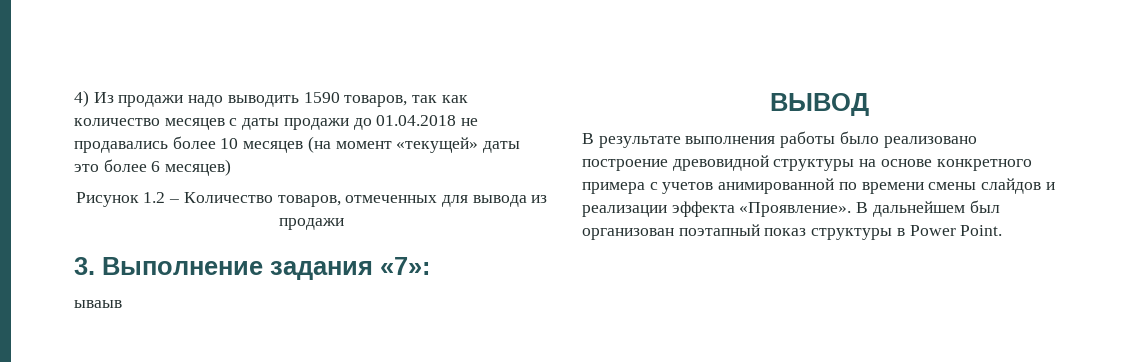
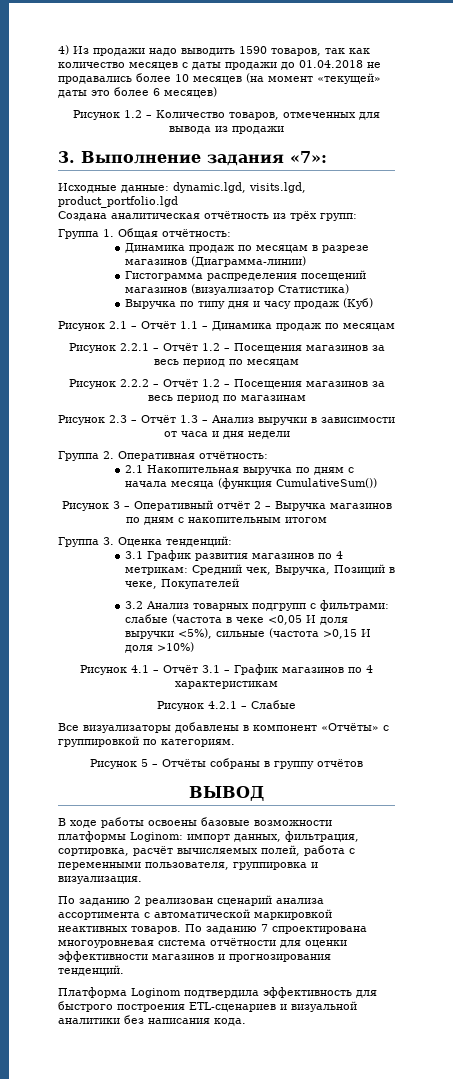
[74,300,122,308] [770,93,869,116] [582,131,977,148] [582,155,1032,171] [582,178,1055,194] [582,200,1000,217] [582,224,1003,240] ываыв // ВЫВОД // В результате выполнения работы было реализовано построение древовидной структуры на основе конкретного примера с учетов анимированной по времени смены слайдов и реализации эффекта «Проявление». В дальнейшем был организован поэтапный показ структуры в Power Point. -> [58,182,306,193] [58,196,178,208] [58,211,357,221] [58,228,231,239] [124,243,369,253] [124,256,306,267] [124,270,366,281] [124,284,349,295] [124,298,373,309] [58,321,395,331] [68,343,385,353] [154,359,299,367] [68,379,385,389] [147,395,306,403] [58,415,395,425] [163,431,290,439] [58,451,268,461] [124,465,354,475] [124,478,377,489] [61,500,392,511] [126,517,327,525] [58,536,232,547] [124,550,343,561] [124,564,395,575] [124,578,239,589] [124,600,389,611] [124,614,348,625] [124,628,371,639] [124,642,194,653] [80,664,373,675] [175,681,278,689] [157,700,296,711] [58,722,389,733] [58,736,235,747] [90,758,363,769] [189,786,264,801] [58,817,332,828] [58,831,359,842] [58,845,355,856] [58,862,318,870] [58,876,142,884] [58,895,324,906] [58,909,332,920] [58,924,367,934] [58,938,347,948] [58,951,331,962] [58,965,124,976] [58,987,377,998] [58,1001,357,1012] [58,1015,246,1026] Исходные данные: dynamic.lgd, visits.lgd, product_portfolio.lgd // Создана аналитическая отчётность из трёх групп: // Группа 1. Общая отчётность: // Динамика продаж по месяцам в разрезе магазинов (Диаграмма-линии) // Гистограмма распределения посещений магазинов (визуализатор Статистика) // Выручка по типу дня и часу продаж (Куб) // Рисунок 2.1 – Отчёт 1.1 – Динамика продаж по месяцам // Рисунок 2.2.1 – Отчёт 1.2 – Посещения магазинов за весь период по месяцам // Рисунок 2.2.2 – Отчёт 1.2 – Посещения магазинов за весь период по магазинам // Рисунок 2.3 – Отчёт 1.3 – Анализ выручки в зависимости от часа и дня недели // Группа 2. Оперативная отчётность: // 2.1 Накопительная выручка по дням с начала месяца (функция CumulativeSum()) // Рисунок 3 – Оперативный отчёт 2 – Выручка магазинов по дням с накопительным итогом // Группа 3. Оценка тенденций: // 3.1 График развития магазинов по 4 метрикам: Средний чек, Выручка, Позиций в чеке, Покупателей // 3.2 Анализ товарных подгрупп с фильтрами: слабые (частота в чеке <0,05 И доля выручки <5%), сильные (частота >0,15 И доля >10%) // Рисунок 4.1 – Отчёт 3.1 – График магазинов по 4 характеристикам // Рисунок 4.2.1 – Слабые // Все визуализаторы добавлены в компонент «Отчёты» с группировкой по категориям. // Рисунок 5 – Отчёты собраны в группу отчётов // ВЫВОД // В ходе работы освоены базовые возможности платформы Loginom: импорт данных, фильтрация, сортировка, расчёт вычисляемых полей, работа с переменными пользователя, группировка и визуализация. // По заданию 2 реализован сценарий анализа ассортимента с автоматической маркировкой неактивных товаров. По заданию 7 спроектирована многоуровневая система отчётности для оценки эффективности магазинов и прогнозирования тенденций. // Платформа Loginom подтвердила эффективность для быстрого построения ETL-сценариев и визуальной аналитики без написания кода.

